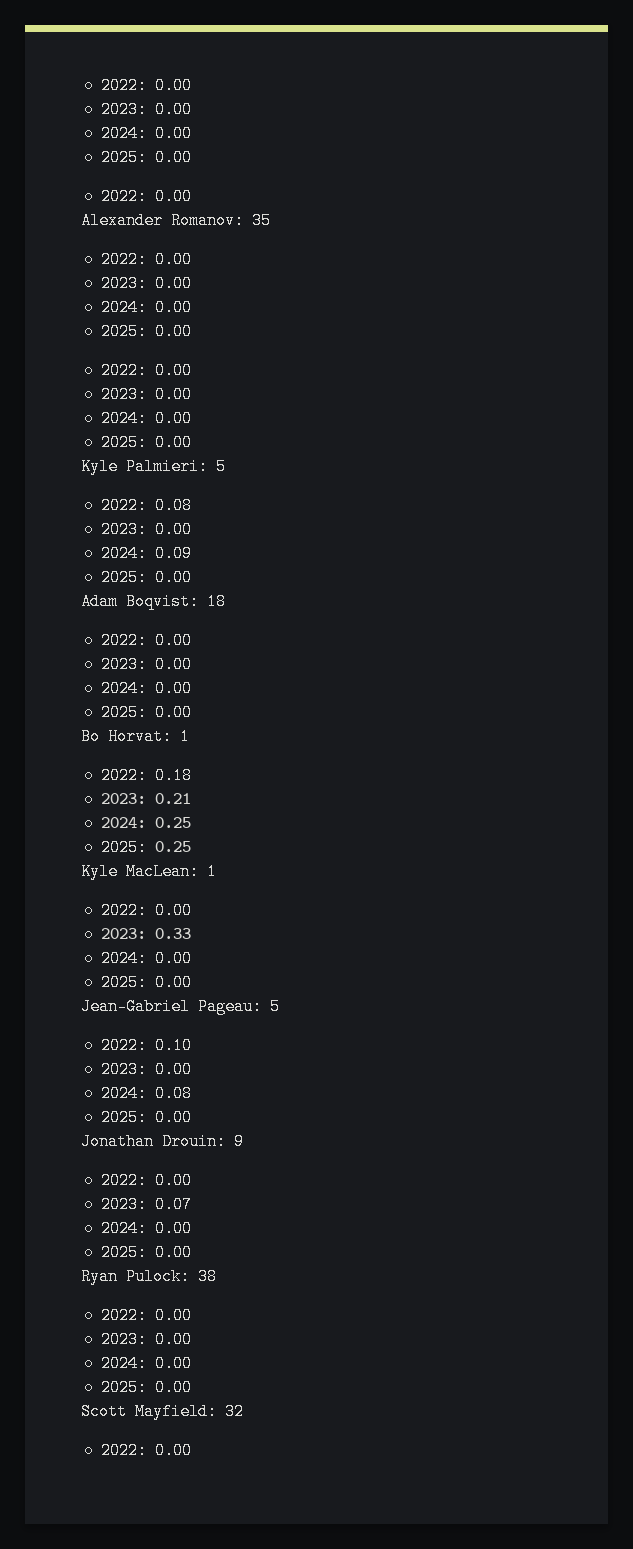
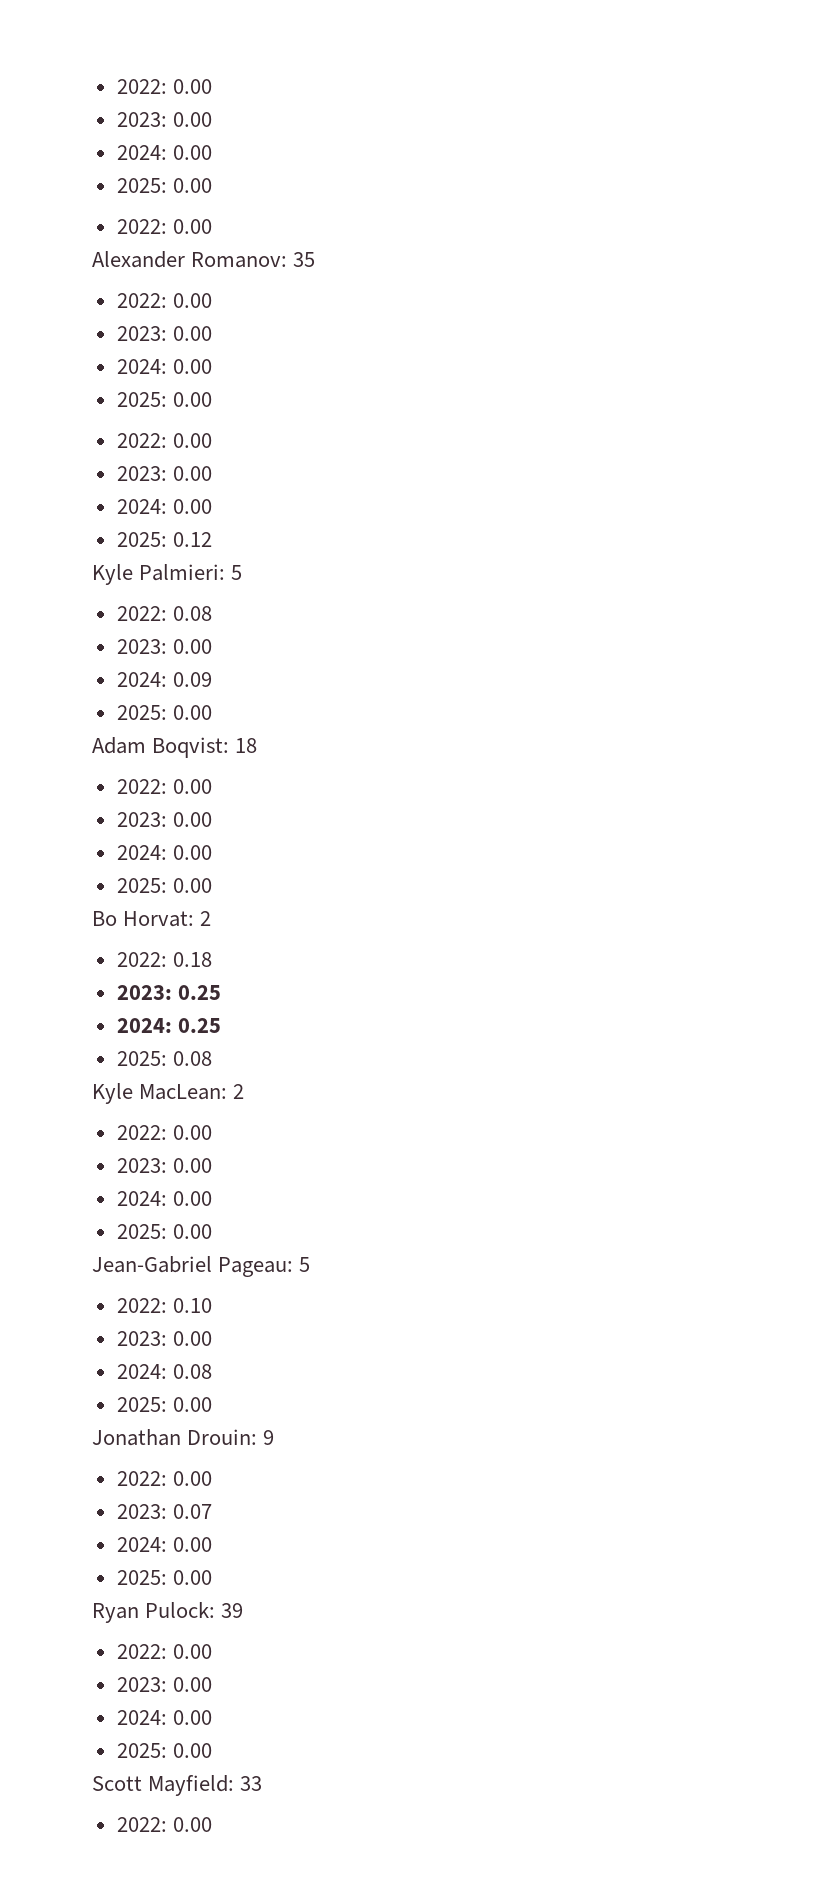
[154,434,192,451] 0.00 -> [172,532,212,547] 0.12
[180,728,190,745] 1 -> [200,911,212,926] 2
[154,793,191,804] 0.21 -> [177,985,221,1000] 0.25
[154,841,191,852] 0.25 -> [172,1051,212,1066] 0.08
[207,863,217,880] [100,902,192,919] [100,928,191,939] 1 // 2022: 0.00 // 2023: 0.33 -> [233,1084,245,1099] [116,1125,212,1140] [116,1158,212,1173] 2 // 2022: 0.00 // 2023: 0.00
[198,1268,217,1285] 38 -> [221,1603,244,1618] 39
[225,1403,244,1420] 32 -> [240,1776,263,1791] 33

